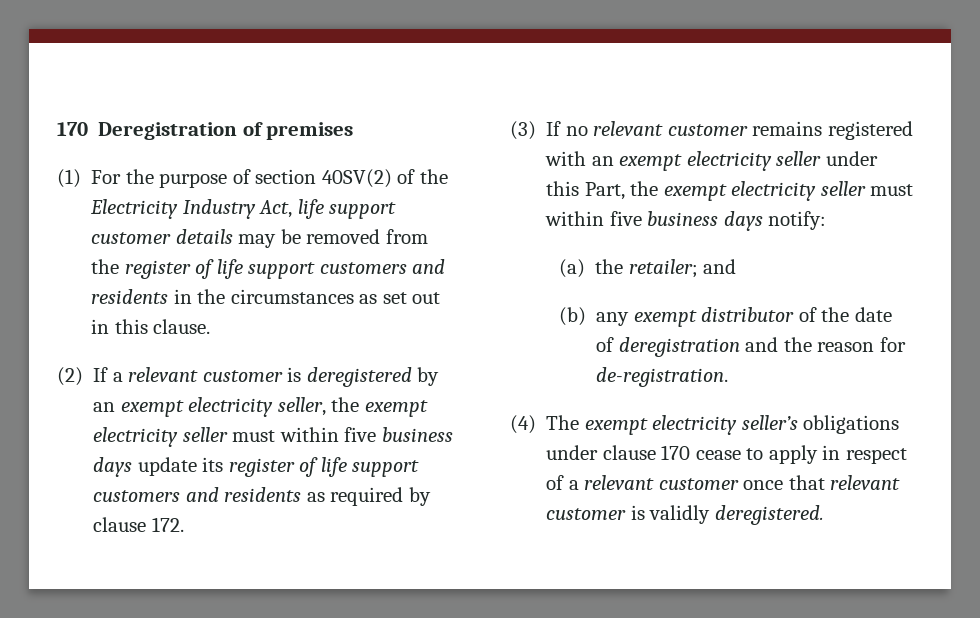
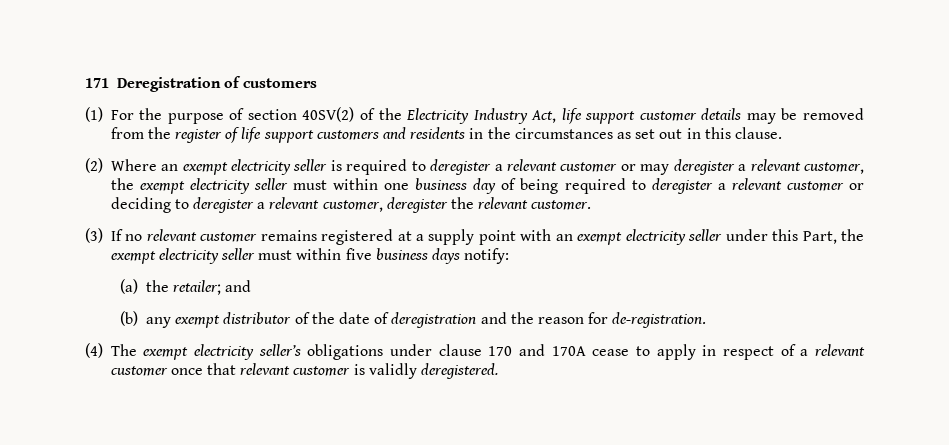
[57,122,88,136] 170 -> [85,78,109,88] 171
[266,122,354,140] premises -> [243,78,318,88] customers
[93,367,440,387] [93,397,428,417] [93,427,453,447] [93,457,420,477] [93,487,431,506] [93,517,184,532] If a relevant customer is deregistered by an exempt electricity seller, the exempt electricity seller must within five business days update its register of life support customers and residents as required by clause 172. -> [110,159,864,175] [110,178,865,194] [110,197,592,213] Where an exempt electricity seller is required to deregister a relevant customer or may deregister a relevant customer, the exempt electricity seller must within one business day of being required to deregister a relevant customer or deciding to deregister a relevant customer, deregister the relevant customer.
(913, 130) none -> [397,229,516,245] at a supply point
(691, 452) none -> [519,344,586,356] and 170A

